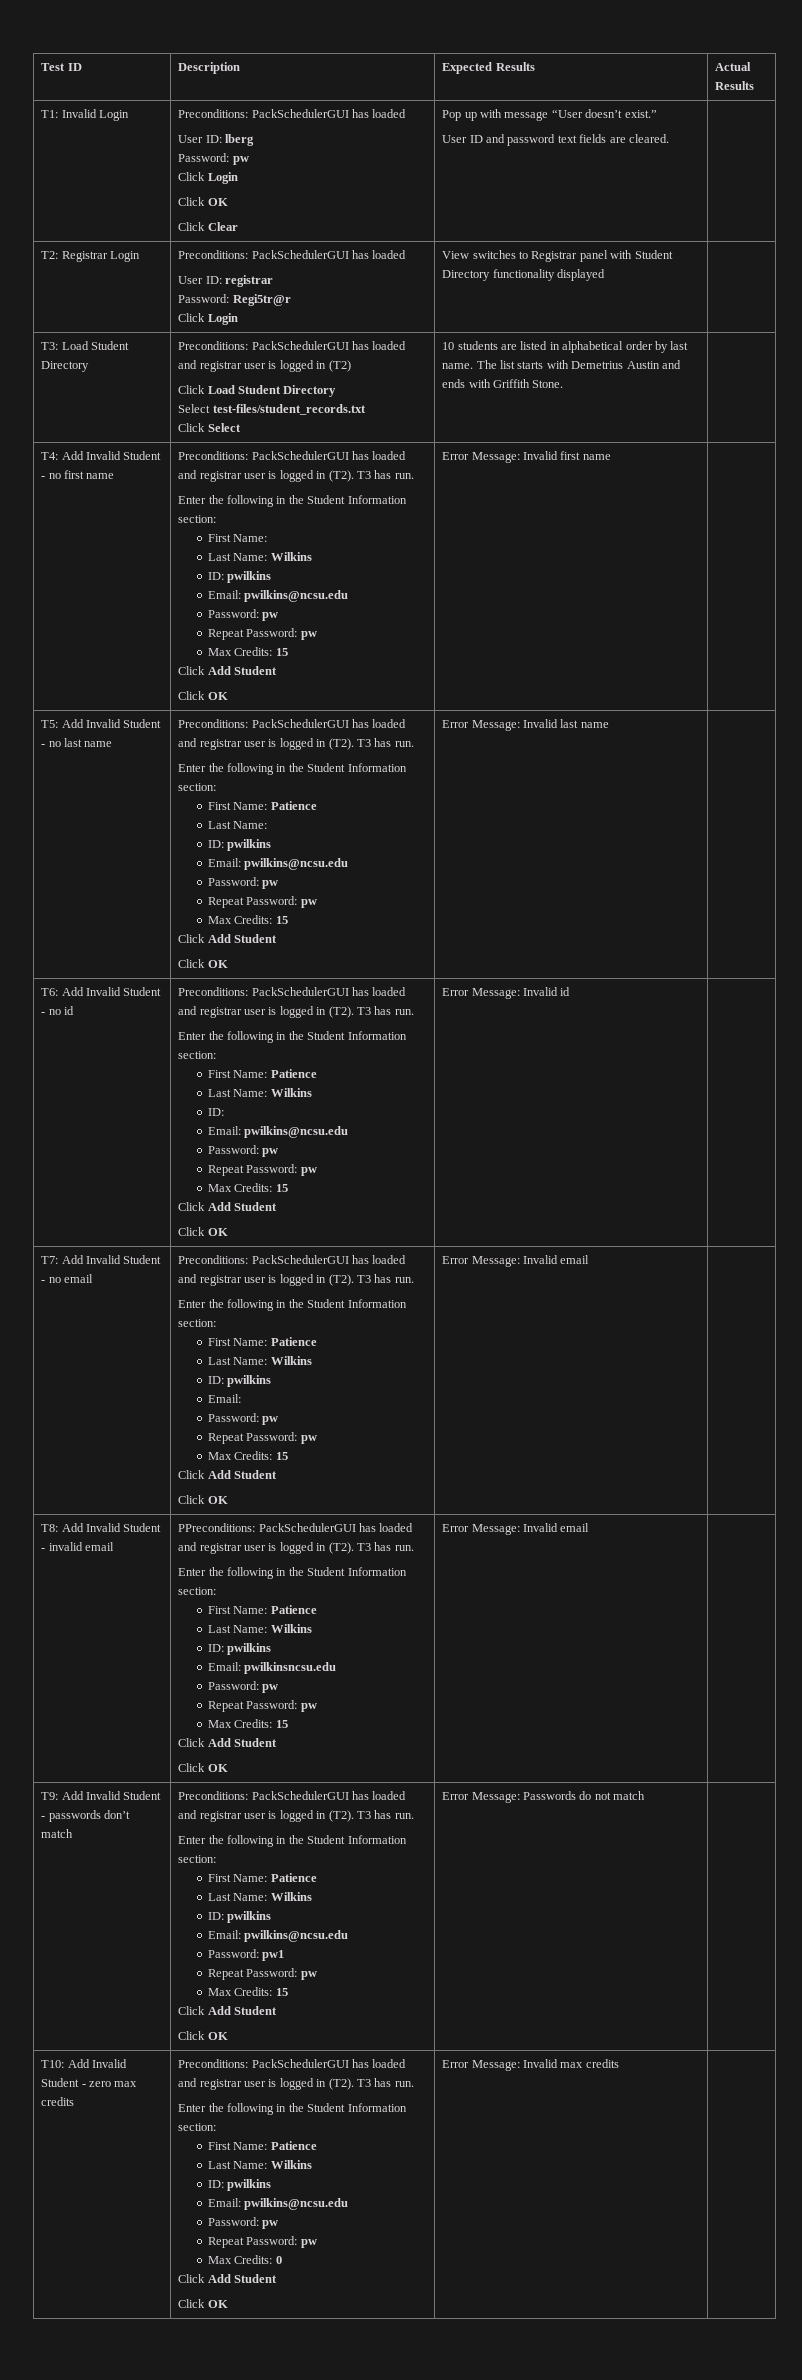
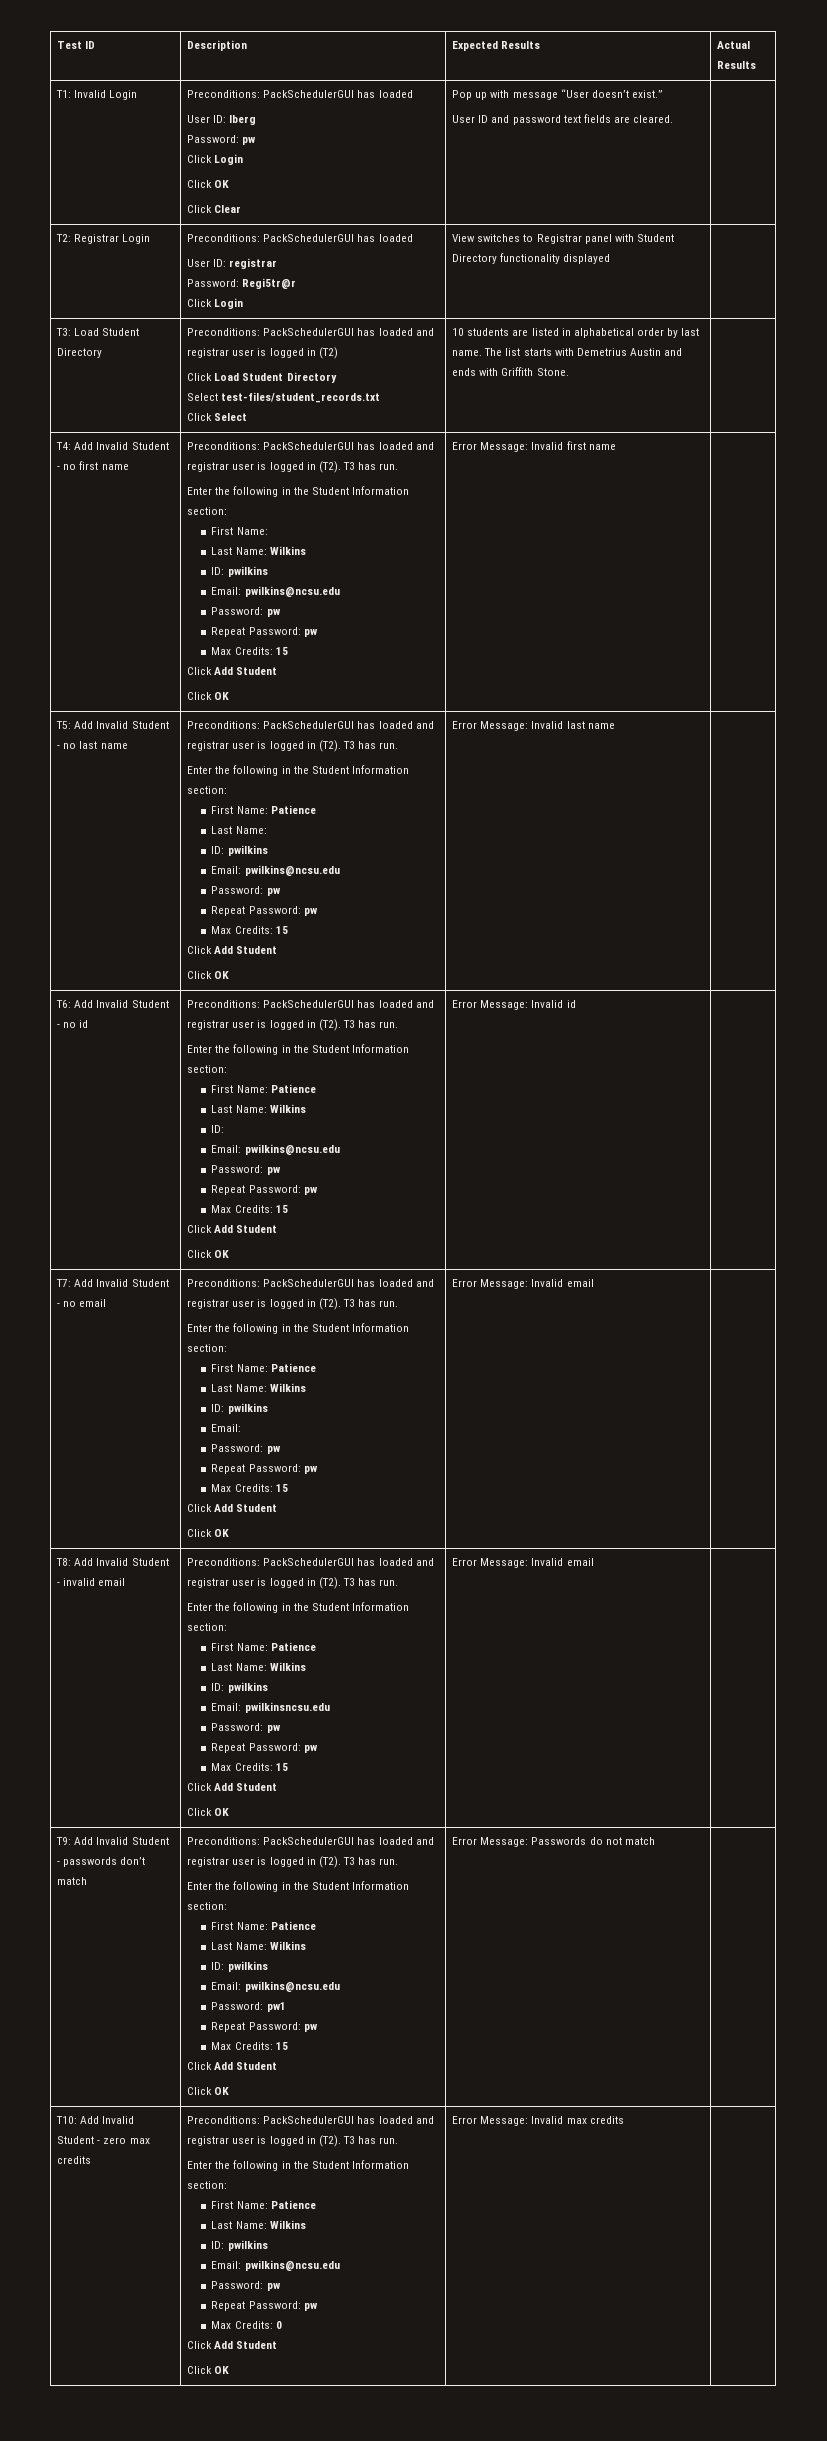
[178,1523,256,1532] PPreconditions: -> [187,1558,261,1566] Preconditions:

